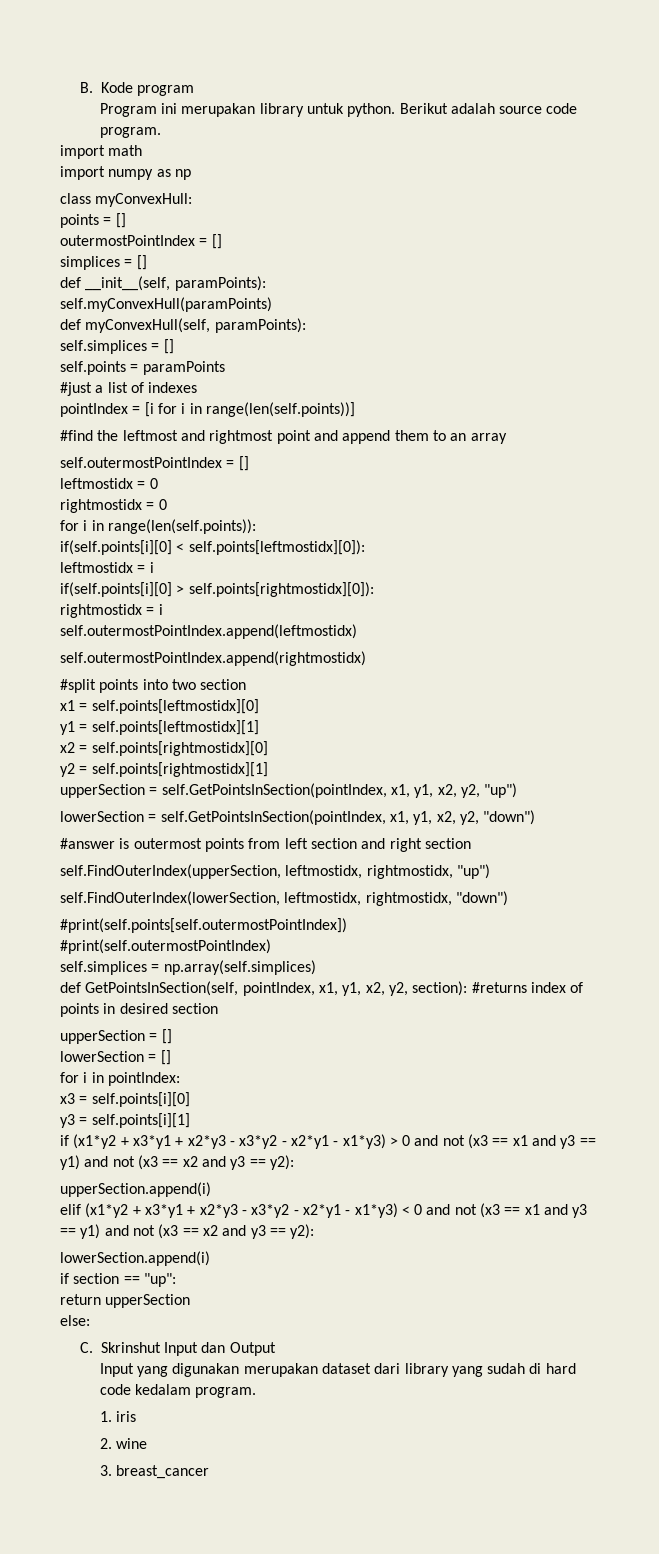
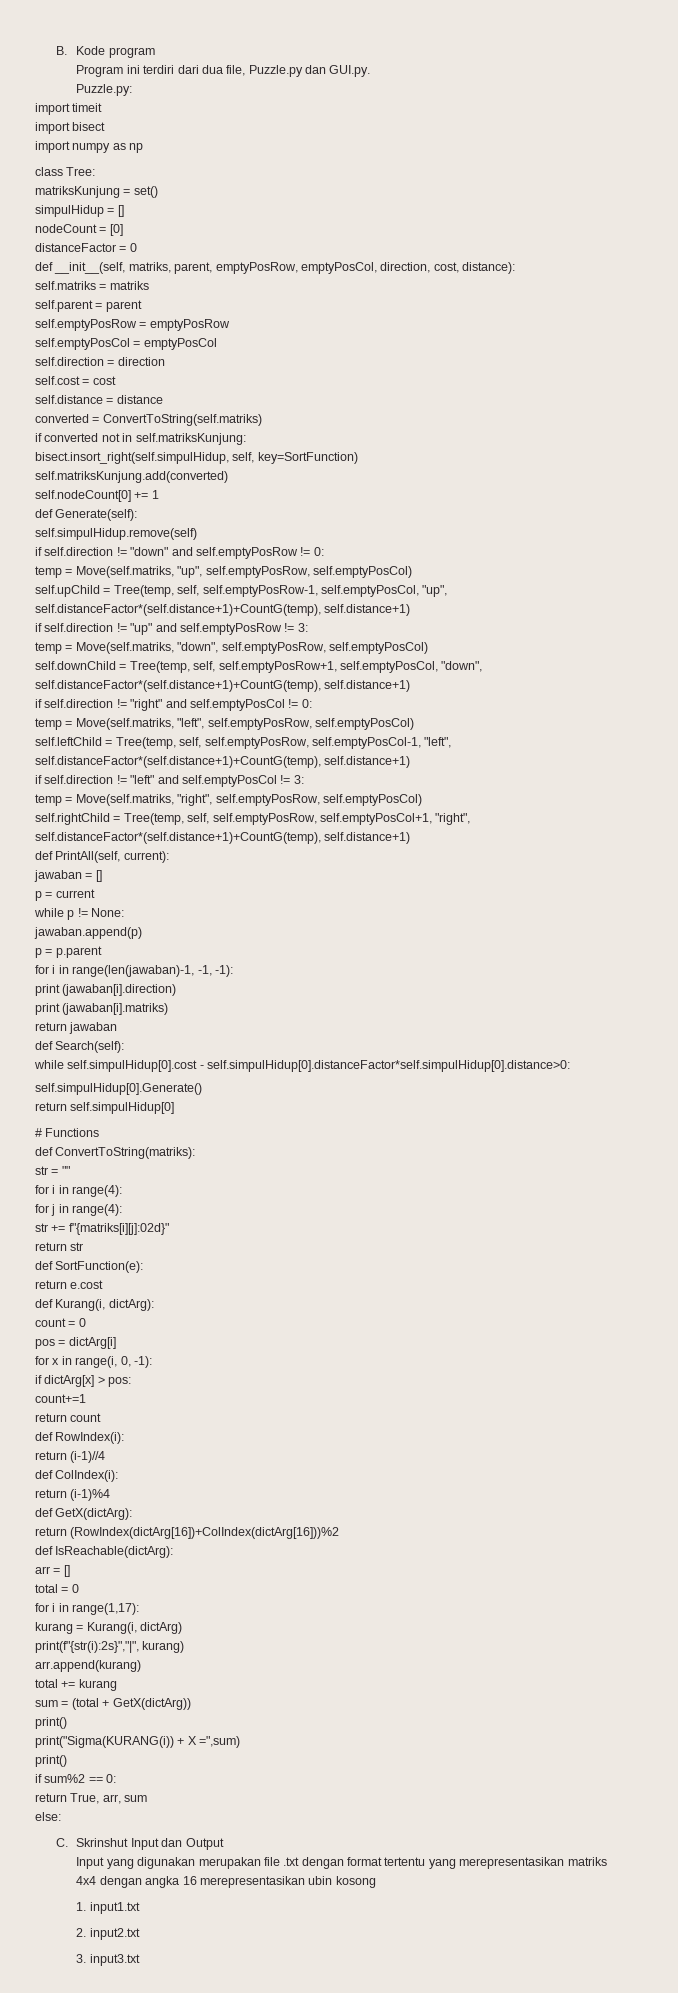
[181,103,578,117] [99,127,161,138] [60,145,143,159] merupakan library untuk python. Berikut adalah source code program. // import math -> [143,65,371,77] [76,84,133,96] [35,103,103,115] [35,122,106,134] terdiri dari dua file, Puzzle.py dan GUI.py. // Puzzle.py: // import timeit // import bisect
[95,193,193,207] [60,213,126,228] [60,234,222,249] [60,255,147,270] [60,276,266,291] [60,297,272,312] [60,318,306,333] [60,339,174,354] [60,361,225,375] [60,382,198,396] [60,402,355,417] [60,430,507,444] [60,456,249,471] [60,478,158,489] [60,499,142,513] myConvexHull: // points = [] // outermostPointIndex = [] // simplices = [] // def __init__(self, paramPoints): // self.myConvexHull(paramPoints) // def myConvexHull(self, paramPoints): // self.simplices = [] // self.points = paramPoints // #just a list of indexes // pointIndex = [i for i in range(len(self.points))] // #find the leftmost and rightmost point and append them to an array // self.outermostPointIndex = [] // leftmostidx = 0 // rightmostidx -> [66,167,96,176] [35,186,158,198] [35,205,124,217] [35,224,123,236] [35,243,137,252] [35,262,515,274] [35,281,149,290] [35,300,142,312] [35,319,230,331] [35,338,217,350] [35,357,165,366] [35,376,116,385] [35,395,163,404] [35,414,262,426] [35,433,246,445] [35,452,358,464] [35,471,228,483] [35,490,159,502] [35,509,138,521] [35,528,197,540] [35,547,324,559] [35,566,412,578] [35,585,448,597] [35,604,411,616] [35,623,308,635] [35,642,428,654] [35,661,483,673] [35,680,411,692] [35,699,312,711] [35,718,414,730] [35,737,452,749] [35,756,411,768] [35,775,304,787] [35,794,422,806] [35,813,471,825] [35,832,411,844] [35,851,169,863] [34,870,102,882] [35,889,95,901] [34,908,125,920] [34,927,142,939] [35,946,102,958] [35,965,233,977] [35,984,177,996] [35,1003,169,1015] [35,1022,118,1034] [35,1041,125,1053] [34,1060,571,1072] [35,1083,202,1095] [35,1102,175,1114] [35,1128,100,1137] [35,1147,196,1159] [35,1166,70,1175] [35,1185,123,1197] [35,1204,123,1216] [35,1223,169,1235] [35,1242,84,1251] [35,1261,144,1273] [35,1280,104,1289] [35,1299,154,1311] [35,1318,86,1327] [35,1337,116,1349] [35,1356,152,1368] [35,1375,132,1387] [35,1394,86,1403] [35,1413,102,1422] [35,1432,125,1444] [35,1451,106,1463] [35,1470,119,1482] [35,1489,111,1501] [35,1508,133,1520] [35,1527,340,1539] [35,1546,174,1558] [35,1565,70,1577] [35,1584,58,1593] Tree: // matriksKunjung = set() // simpulHidup = [] // nodeCount = [0] // distanceFactor = 0 // def __init__(self, matriks, parent, emptyPosRow, emptyPosCol, direction, cost, distance): // self.matriks = matriks // self.parent = parent // self.emptyPosRow = emptyPosRow // self.emptyPosCol = emptyPosCol // self.direction = direction // self.cost = cost // self.distance = distance // converted = ConvertToString(self.matriks) // if converted not in self.matriksKunjung: // bisect.insort_right(self.simpulHidup, self, key=SortFunction) // self.matriksKunjung.add(converted) // self.nodeCount[0] += 1 // def Generate(self): // self.simpulHidup.remove(self) // if self.direction != "down" and self.emptyPosRow != 0: // temp = Move(self.matriks, "up", self.emptyPosRow, self.emptyPosCol) // self.upChild = Tree(temp, self, self.emptyPosRow-1, self.emptyPosCol, "up", self.distanceFactor*(self.distance+1)+CountG(temp), self.distance+1) // if self.direction != "up" and self.emptyPosRow != 3: // temp = Move(self.matriks, "down", self.emptyPosRow, self.emptyPosCol) // self.downChild = Tree(temp, self, self.emptyPosRow+1, self.emptyPosCol, "down", self.distanceFactor*(self.distance+1)+CountG(temp), self.distance+1) // if self.direction != "right" and self.emptyPosCol != 0: // temp = Move(self.matriks, "left", self.emptyPosRow, self.emptyPosCol) // self.leftChild = Tree(temp, self, self.emptyPosRow, self.emptyPosCol-1, "left", self.distanceFactor*(self.distance+1)+CountG(temp), self.distance+1) // if self.direction != "left" and self.emptyPosCol != 3: // temp = Move(self.matriks, "right", self.emptyPosRow, self.emptyPosCol) // self.rightChild = Tree(temp, self, self.emptyPosRow, self.emptyPosCol+1, "right", self.distanceFactor*(self.distance+1)+CountG(temp), self.distance+1) // def PrintAll(self, current): // jawaban = [] // p = current // while p != None: // jawaban.append(p) // p = p.parent // for i in range(len(jawaban)-1, -1, -1): // print (jawaban[i].direction) // print (jawaban[i].matriks) // return jawaban // def Search(self): // while self.simpulHidup[0].cost - self.simpulHidup[0].distanceFactor*self.simpulHidup[0].distance>0: // self.simpulHidup[0].Generate() // return self.simpulHidup[0] // # Functions // def ConvertToString(matriks): // str = "" // for i in range(4): // for j in range(4): // str += f"{matriks[i][j]:02d}" // return str // def SortFunction(e): // return e.cost // def Kurang(i, dictArg): // count = 0 // pos = dictArg[i] // for x in range(i, 0, -1): // if dictArg[x] > pos: // count+=1 // return count // def RowIndex(i): // return (i-1)//4 // def ColIndex(i): // return (i-1)%4 // def GetX(dictArg): // return (RowIndex(dictArg[16])+ColIndex(dictArg[16]))%2 // def IsReachable(dictArg): // arr = [] // total
[107,519,256,534] [60,540,365,555] [60,562,154,573] [60,582,374,597] [60,604,163,618] [60,624,357,639] [60,651,366,666] [60,679,247,693] [60,699,259,714] [60,720,259,735] [60,741,268,756] [60,762,268,777] [60,783,518,798] [60,810,536,825] [60,838,471,852] [60,864,490,879] [60,891,508,906] [60,918,347,933] [60,939,271,954] [60,960,316,975] [60,981,584,996] [60,1003,218,1017] [60,1029,172,1044] [60,1050,171,1065] [60,1072,180,1086] [60,1092,190,1107] [60,1113,190,1128] [60,1134,596,1149] [60,1155,294,1170] [60,1182,211,1197] [60,1203,588,1218] [60,1224,315,1239] [60,1251,210,1266] [60,1273,176,1287] [60,1294,191,1308] range(len(self.points)): // if(self.points[i][0] < self.points[leftmostidx][0]): // leftmostidx = i // if(self.points[i][0] > self.points[rightmostidx][0]): // rightmostidx = i // self.outermostPointIndex.append(leftmostidx) // self.outermostPointIndex.append(rightmostidx) // #split points into two section // x1 = self.points[leftmostidx][0] // y1 = self.points[leftmostidx][1] // x2 = self.points[rightmostidx][0] // y2 = self.points[rightmostidx][1] // upperSection = self.GetPointsInSection(pointIndex, x1, y1, x2, y2, "up") // lowerSection = self.GetPointsInSection(pointIndex, x1, y1, x2, y2, "down") // #answer is outermost points from left section and right section // self.FindOuterIndex(upperSection, leftmostidx, rightmostidx, "up") // self.FindOuterIndex(lowerSection, leftmostidx, rightmostidx, "down") // #print(self.points[self.outermostPointIndex]) // #print(self.outermostPointIndex) // self.simplices = np.array(self.simplices) // def GetPointsInSection(self, pointIndex, x1, y1, x2, y2, section): #returns index of points in desired section // upperSection = [] // lowerSection = [] // for i in pointIndex: // x3 = self.points[i][0] // y3 = self.points[i][1] // if (x1*y2 + x3*y1 + x2*y3 - x3*y2 - x2*y1 - x1*y3) > 0 and not (x3 == x1 and y3 == y1) and not (x3 == x2 and y3 == y2): // upperSection.append(i) // elif (x1*y2 + x3*y1 + x2*y3 - x3*y2 - x2*y1 - x1*y3) < 0 and not (x3 == x1 and y3 == y1) and not (x3 == x2 and y3 == y2): // lowerSection.append(i) // if section == "up": // return upperSection -> [72,1603,140,1615] [35,1622,183,1634] [35,1641,185,1653] [35,1660,141,1672] [35,1679,117,1691] [35,1698,191,1710] [35,1717,67,1729] [35,1736,241,1748] [35,1755,67,1767] [35,1774,117,1783] [35,1793,148,1804] range(1,17): // kurang = Kurang(i, dictArg) // print(f"{str(i):2s}","|", kurang) // arr.append(kurang) // total += kurang // sum = (total + GetX(dictArg)) // print() // print("Sigma(KURANG(i)) + X =",sum) // print() // if sum%2 == 0: // return True, arr, sum
[321,1363,576,1377] [99,1384,257,1398] dataset dari library yang sudah di hard code kedalam program. -> [263,1857,607,1869] [76,1876,376,1888] file .txt dengan format tertentu yang merepresentasikan matriks 4x4 dengan angka 16 merepresentasikan ubin kosong
[115,1411,136,1422] iris -> [89,1902,140,1914] input1.txt
[115,1438,147,1449] wine -> [89,1928,140,1940] input2.txt
[115,1465,209,1479] breast_cancer -> [89,1954,140,1966] input3.txt

